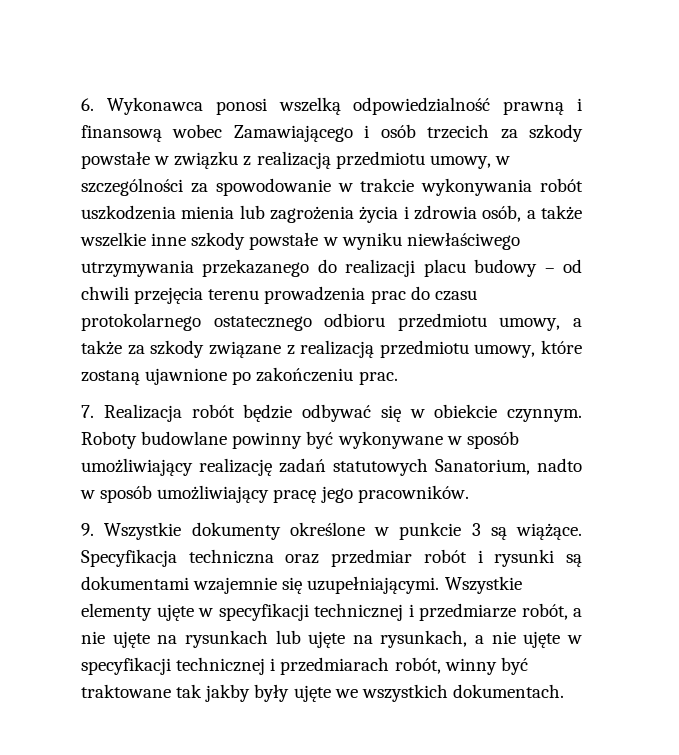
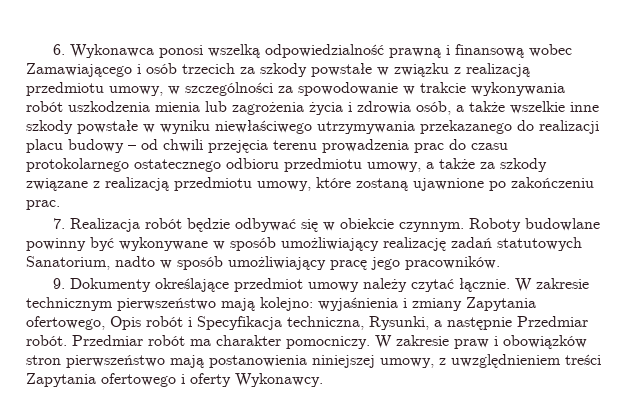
[104,522,582,540] [81,549,582,567] [81,576,522,594] [81,603,582,621] [81,630,582,648] [81,657,528,675] [81,684,564,702] Wszystkie dokumenty określone w punkcie 3 są wiążące. Specyfikacja techniczna oraz przedmiar robót i rysunki są dokumentami wzajemnie się uzupełniającymi. Wszystkie elementy ujęte w specyfikacji technicznej i przedmiarze robót, a nie ujęte na rysunkach lub ujęte na rysunkach, a nie ujęte w specyfikacji technicznej i przedmiarach robót, winny być traktowane tak jakby były ujęte we wszystkich dokumentach. -> [70,278,590,292] [26,297,536,311] [26,316,588,330] [26,335,587,349] [26,354,601,368] [26,373,323,387] Dokumenty określające przedmiot umowy należy czytać łącznie. W zakresie technicznym pierwszeństwo mają kolejno: wyjaśnienia i zmiany Zapytania ofertowego, Opis robót i Specyfikacja techniczna, Rysunki, a następnie Przedmiar robót. Przedmiar robót ma charakter pomocniczy. W zakresie praw i obowiązków stron pierwszeństwo mają postanowienia niniejszej umowy, z uwzględnieniem treści Zapytania ofertowego i oferty Wykonawcy.

